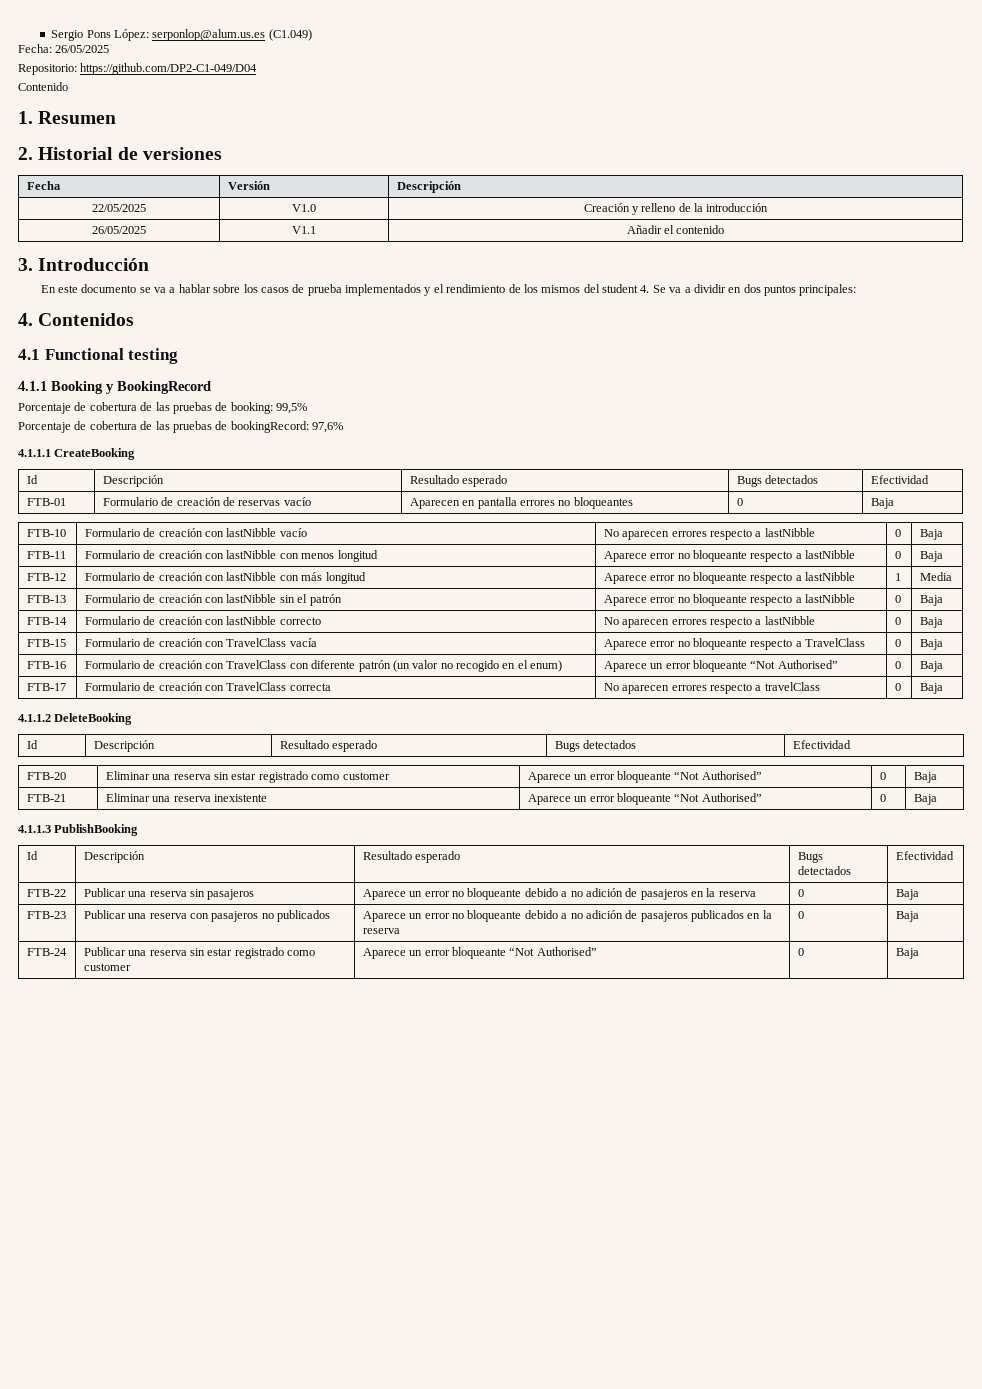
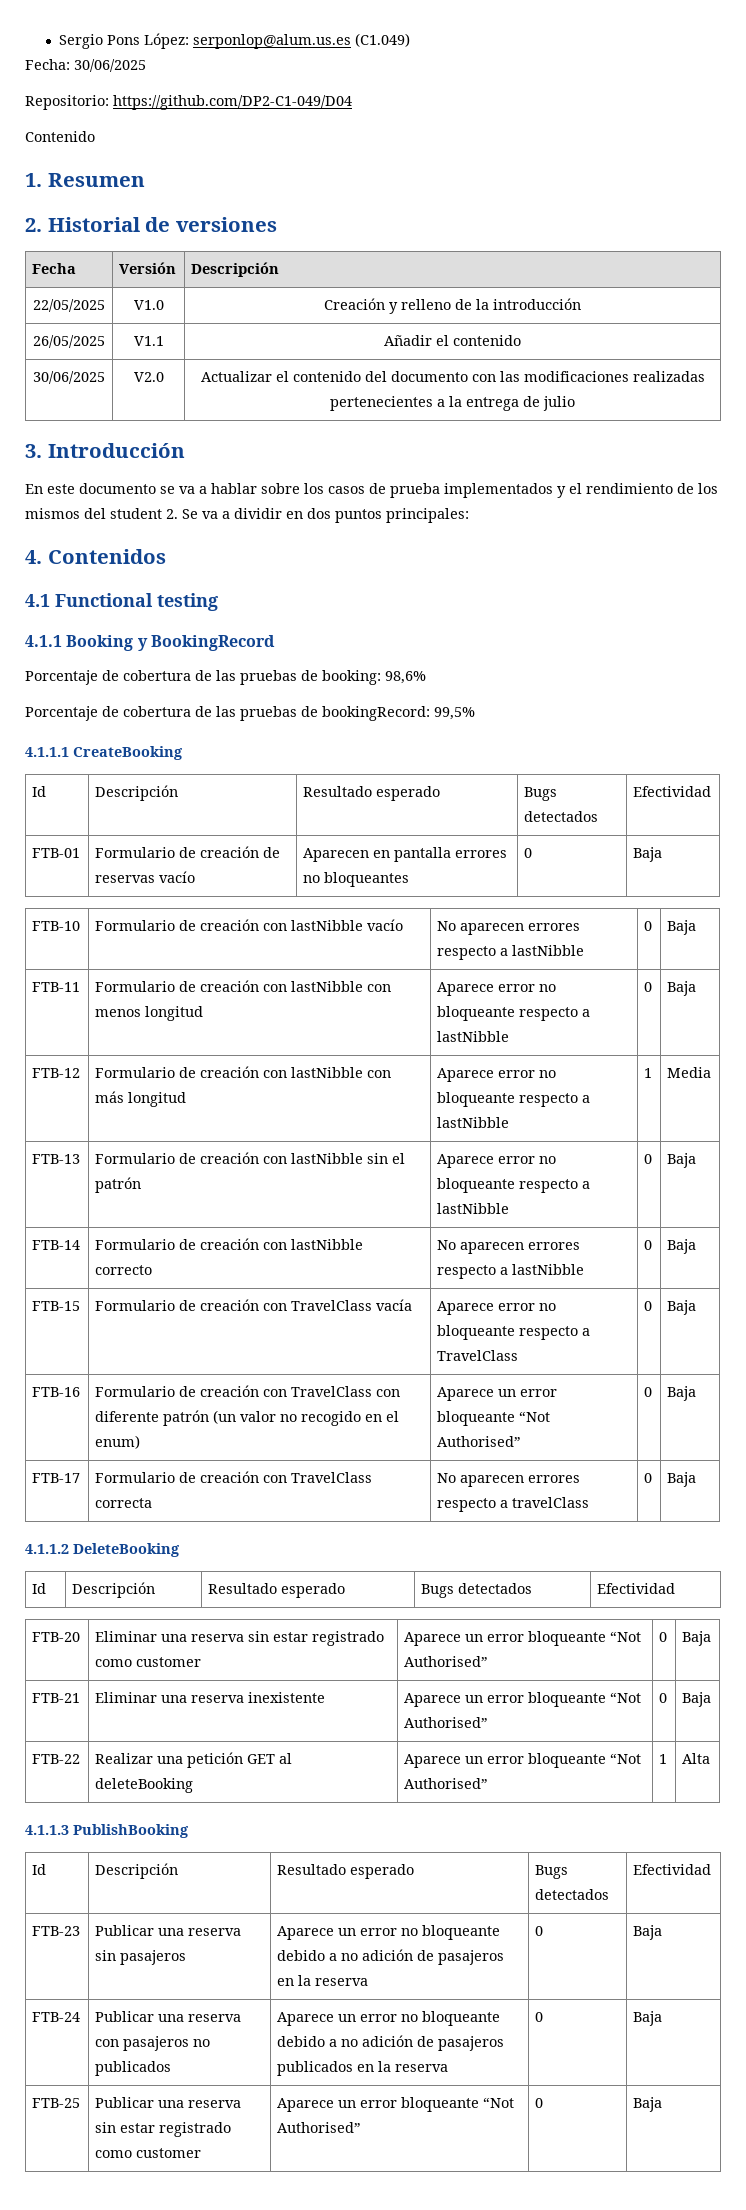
[55,45,110,53] 26/05/2025 -> [74,59,146,72] 30/06/2025
(725, 229) none -> [33,371,105,384] [133,372,164,382] [200,371,705,382] [330,396,575,411] // 30/06/2025 | V2.0 | Actualizar el contenido del documento con las modificaciones realizadas pertenecientes a la entrega de julio
[640,285,650,293] 4. -> [166,509,178,519] 2.
[276,403,307,414] 99,5% -> [385,671,426,684] 98,6%
[312,422,343,433] 97,6% -> [434,707,475,720] 99,5%
(937, 799) none -> [32,1754,81,1764] [95,1752,293,1768] [95,1778,194,1793] [404,1753,642,1768] [404,1778,489,1789] [659,1754,668,1764] [682,1753,711,1764] // FTB-22 | Realizar una petición GET al deleteBooking | Aparece un error bloqueante “Not Authorised” | 1 | Alta
[26,889,66,897] FTB-22 -> [32,1926,81,1936] FTB-23
[26,911,66,919] FTB-23 -> [32,2012,81,2022] FTB-24
[26,948,67,956] FTB-24 -> [32,2098,81,2108] FTB-25

